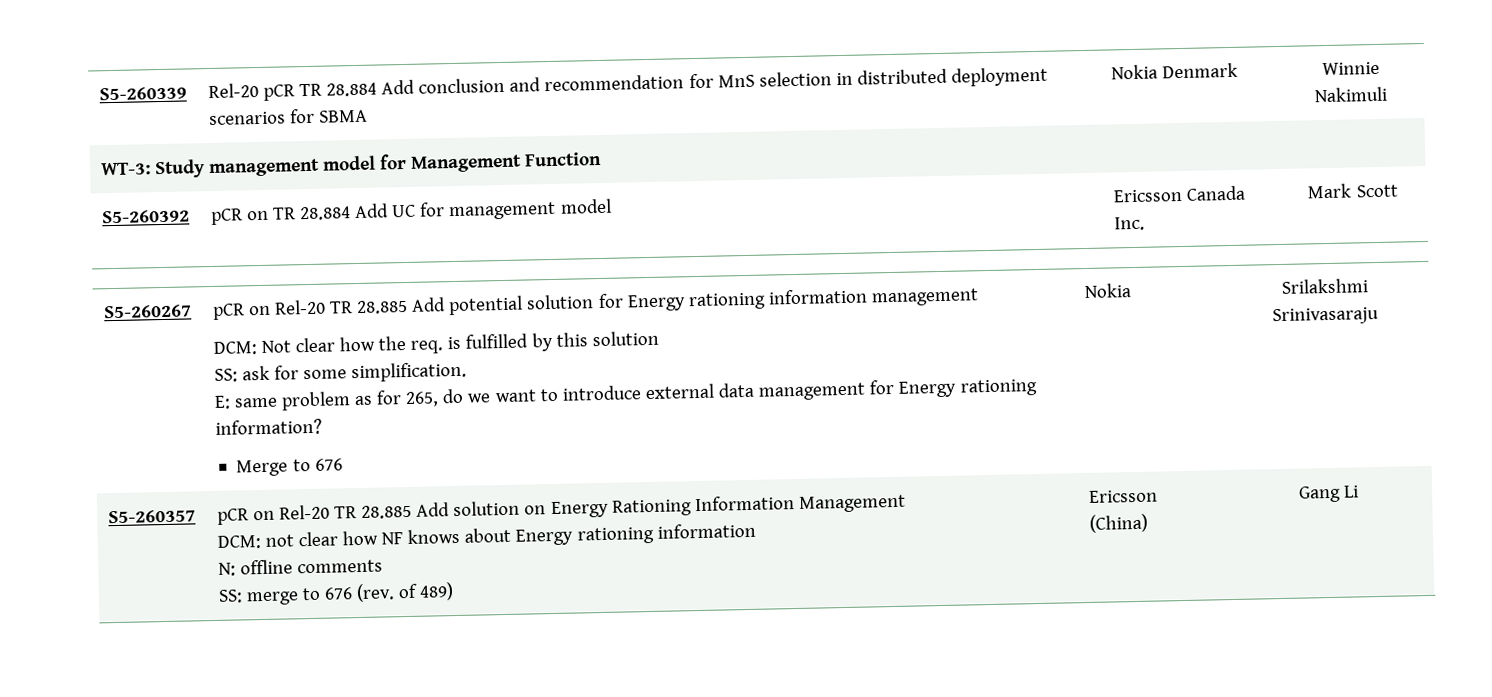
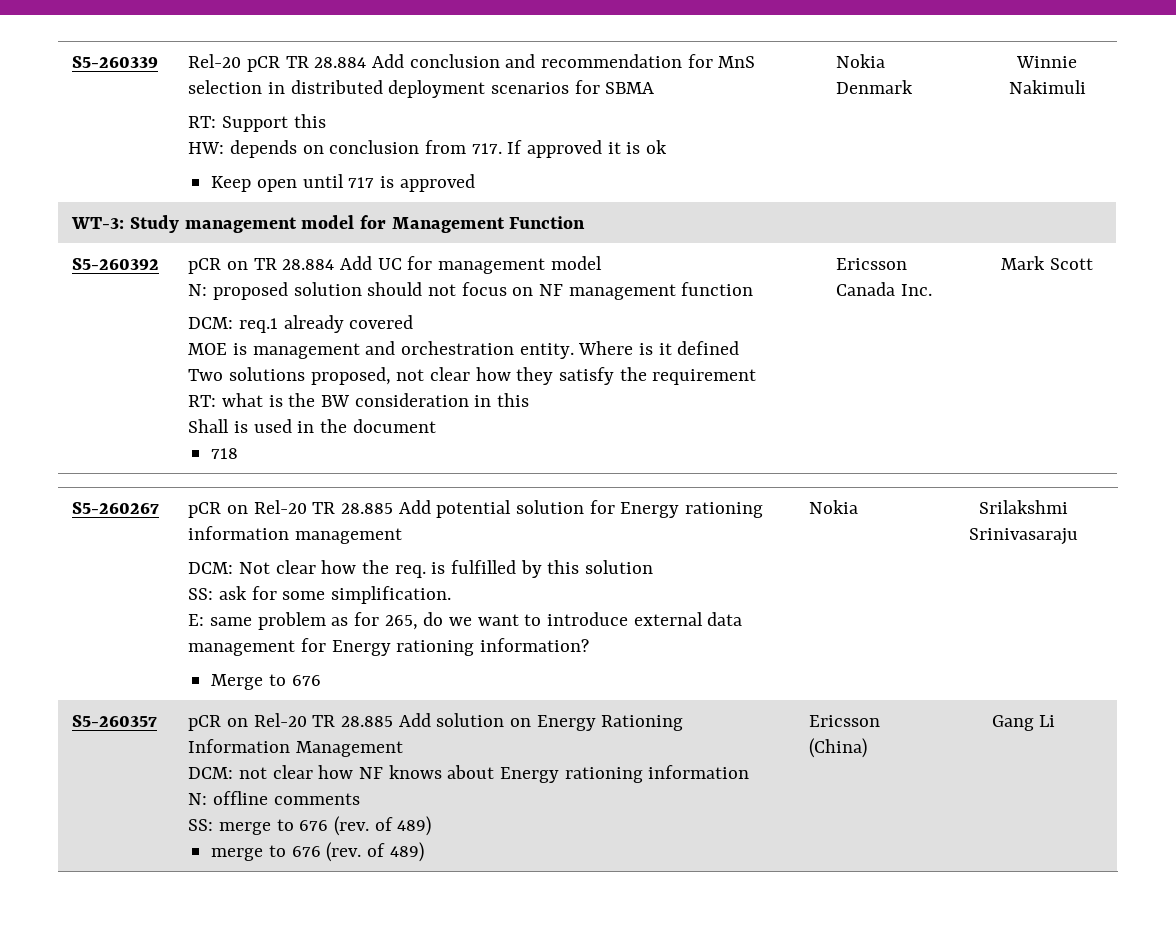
(368, 116) none -> [188,114,326,132] [188,140,667,158] [211,174,475,192] // RT: Support this // HW: depends on conclusion from 717. If approved it is ok // Keep open until 717 is approved
(612, 206) none -> [188,282,754,300] [188,315,414,333] [188,341,740,359] [188,367,757,385] [188,393,529,407] [188,419,436,433] [211,448,239,459] // N: proposed solution should not focus on NF management function // DCM: req.1 already covered // MOE is management and orchestration entity. Where is it defined // Two solutions proposed, not clear how they satisfy the requirement // RT: what is the BW consideration in this // Shall is used in the document // 718
(455, 591) none -> [211,842,424,862] // merge to 676 (rev. of 489)

